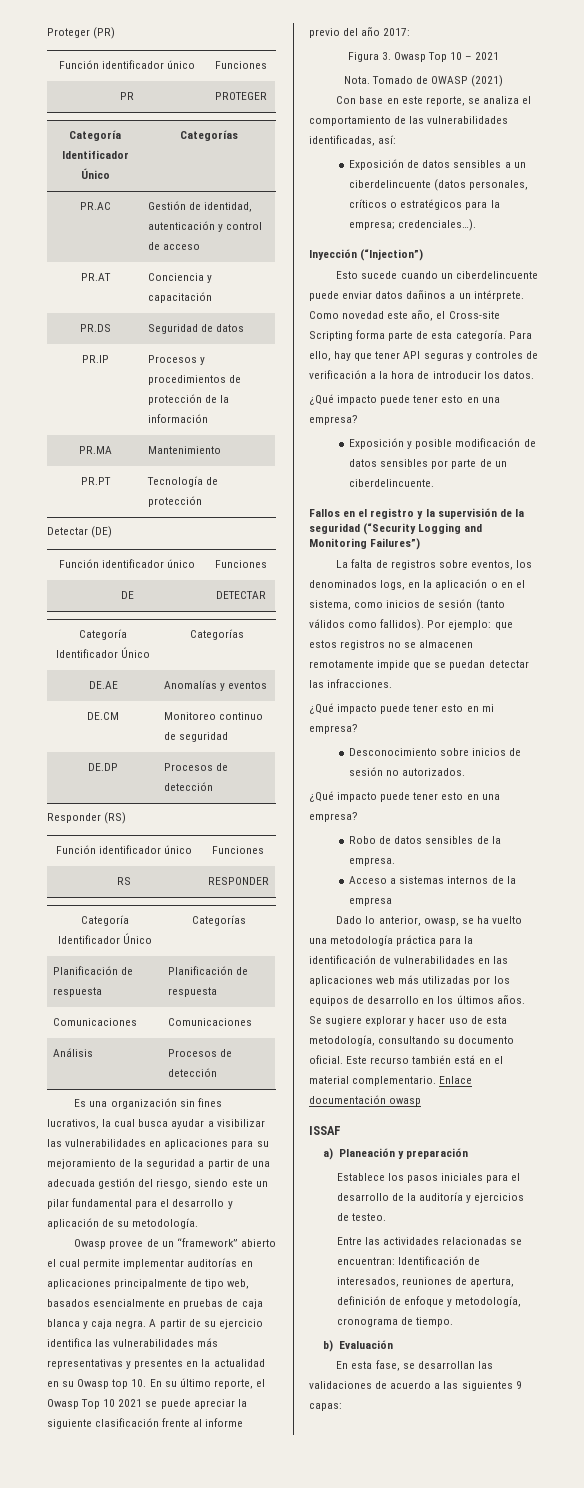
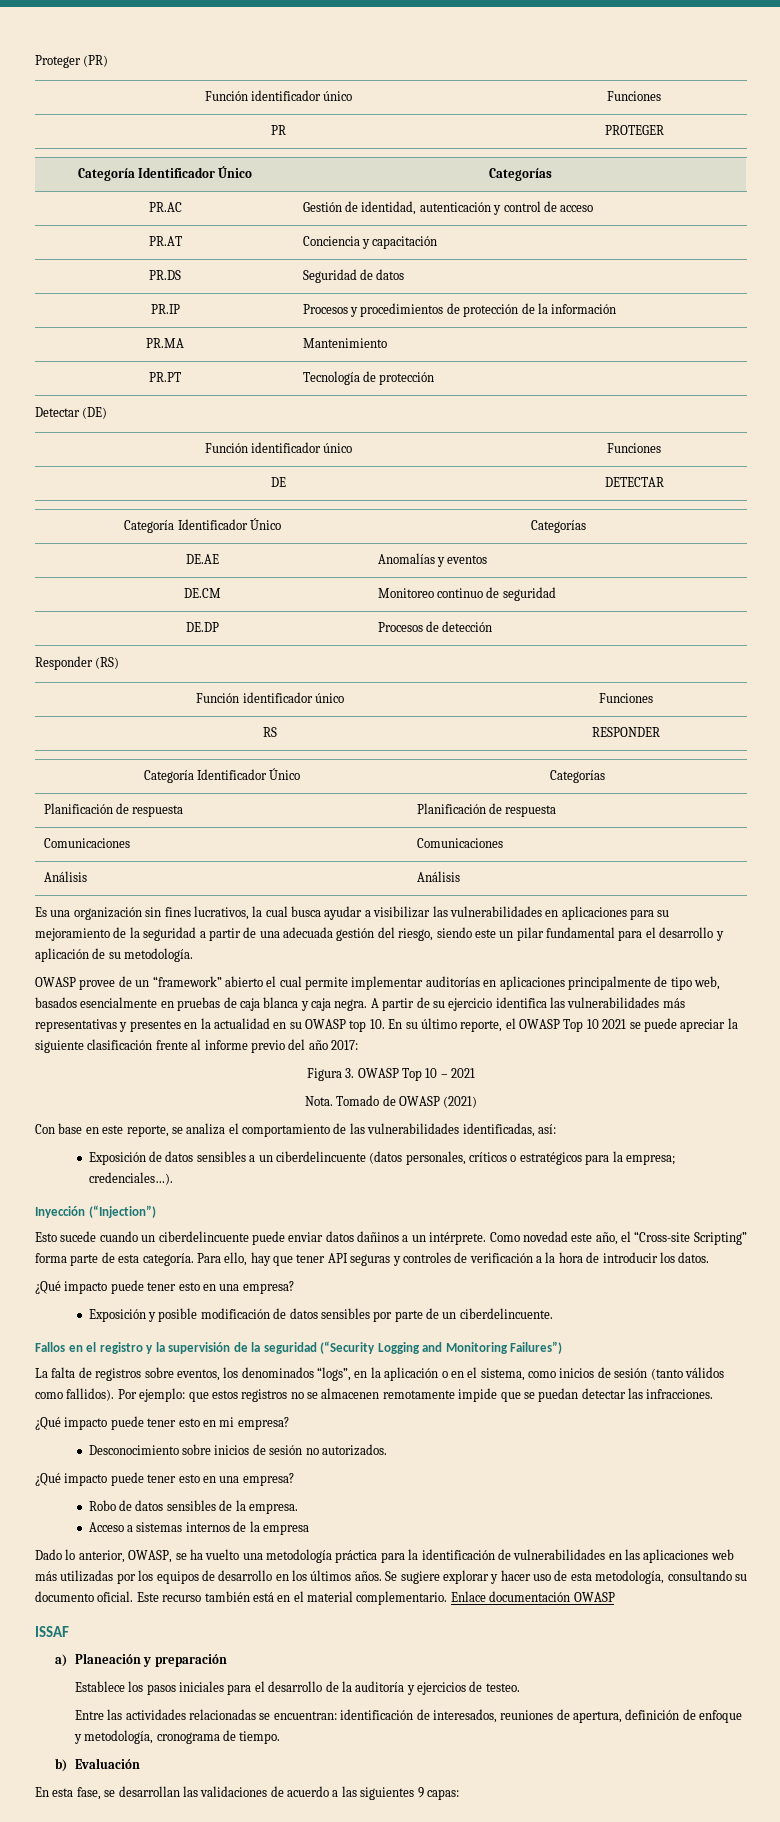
[167,1049,233,1057] [167,1068,217,1077] Procesos de detección -> [416,871,460,882] Análisis
[74,1239,107,1249] Owasp -> [35,977,76,987] OWASP
[77,1379,110,1389] Owasp -> [305,1019,346,1029] OWASP
[47,1399,79,1409] Owasp -> [519,1019,560,1029] OWASP
[393,52,426,62] Owasp -> [357,1068,399,1078] OWASP
[448,311,500,319] [309,331,353,341] Cross-site Scripting -> [634,1231,747,1245] “Cross-site Scripting”
[380,580,406,590] logs, -> [317,1367,351,1381] “logs”,
[423,918,459,926] owasp, -> [128,1550,173,1563] OWASP,
[389,1098,422,1106] owasp -> [573,1592,615,1602] OWASP
[397,1256,465,1265] Identificación -> [340,1709,414,1720] identificación

